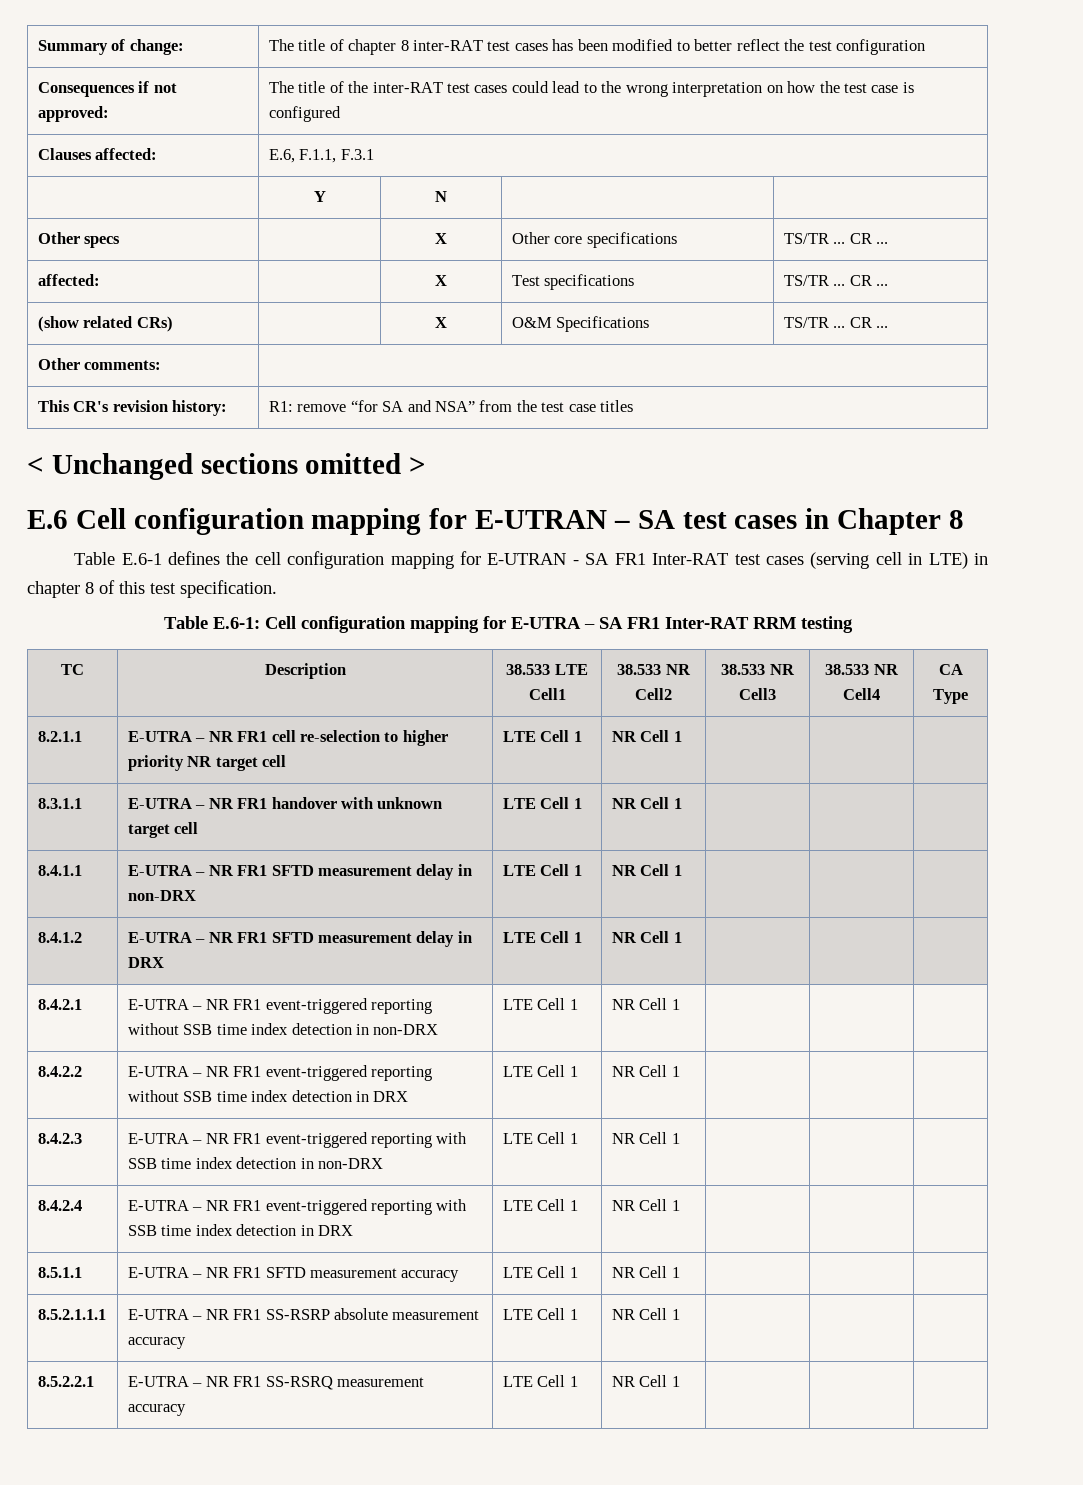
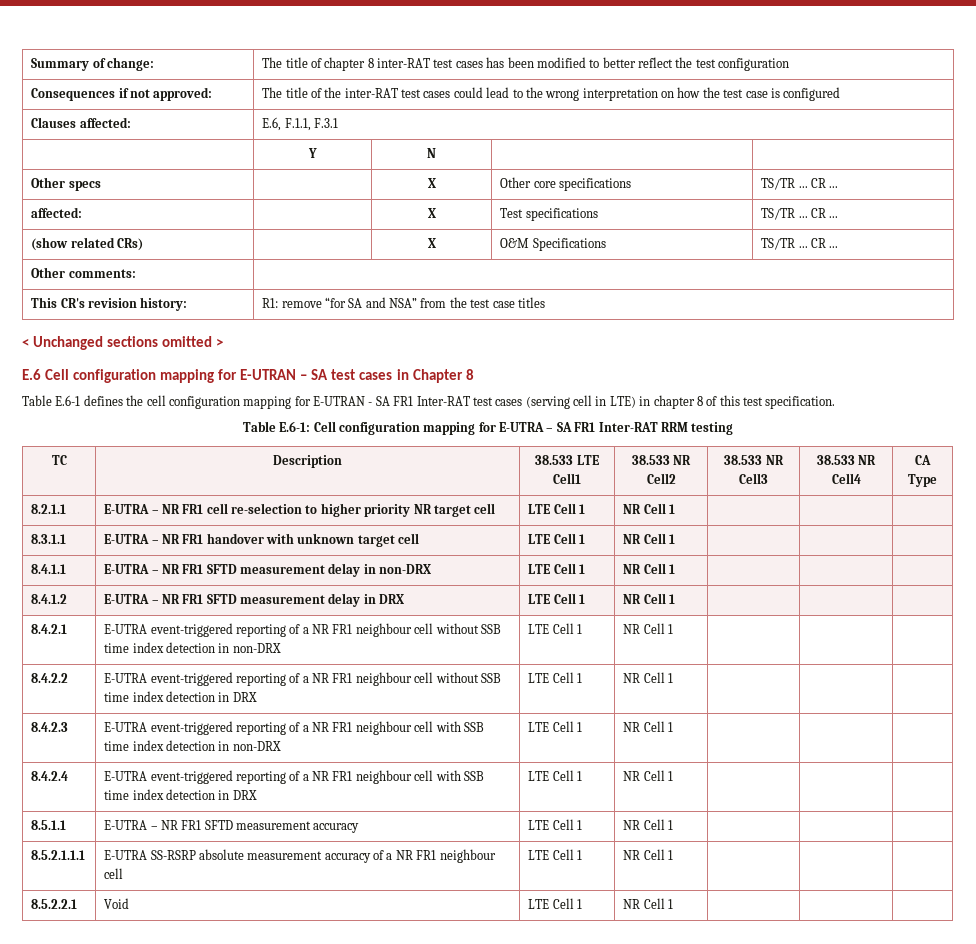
[192,998,432,1014] – NR FR1 event-triggered reporting -> [150,623,434,637] event-triggered reporting of a NR FR1 neighbour cell
[192,1065,432,1081] – NR FR1 event-triggered reporting -> [150,672,434,686] event-triggered reporting of a NR FR1 neighbour cell
[192,1132,432,1148] – NR FR1 event-triggered reporting -> [150,721,434,735] event-triggered reporting of a NR FR1 neighbour cell
[192,1199,432,1215] – NR FR1 event-triggered reporting -> [150,770,434,784] event-triggered reporting of a NR FR1 neighbour cell
[192,1309,262,1320] – NR FR1 -> (148, 855) none
(186, 1343) none -> [373,849,496,863] [104,868,124,879] of a NR FR1 neighbour cell
[127,1376,424,1390] [127,1404,186,1416] E-UTRA – NR FR1 SS-RSRQ measurement accuracy -> [104,898,130,909] Void

